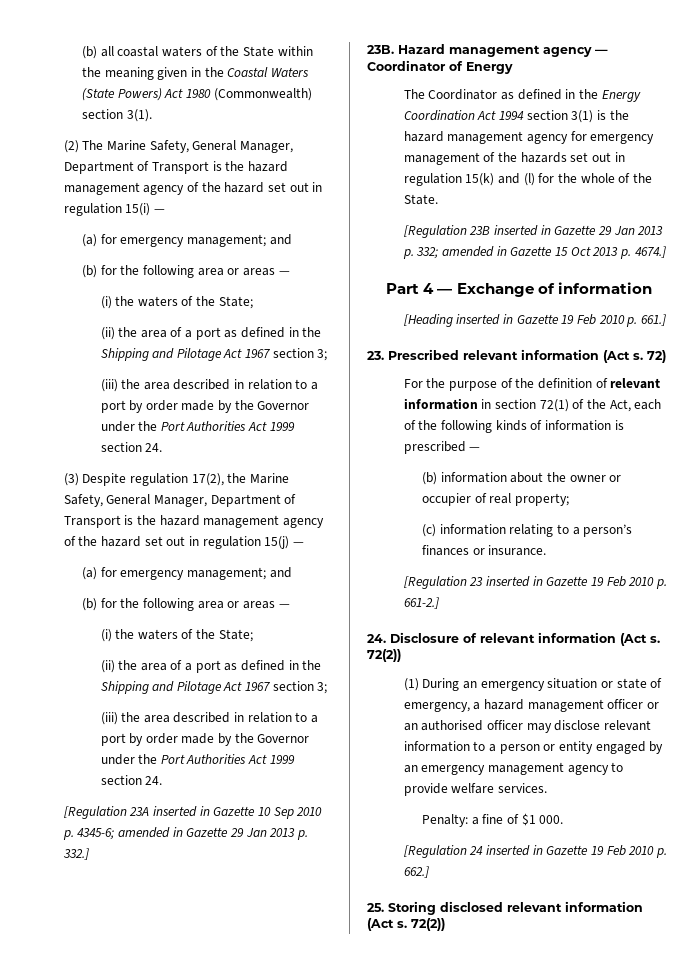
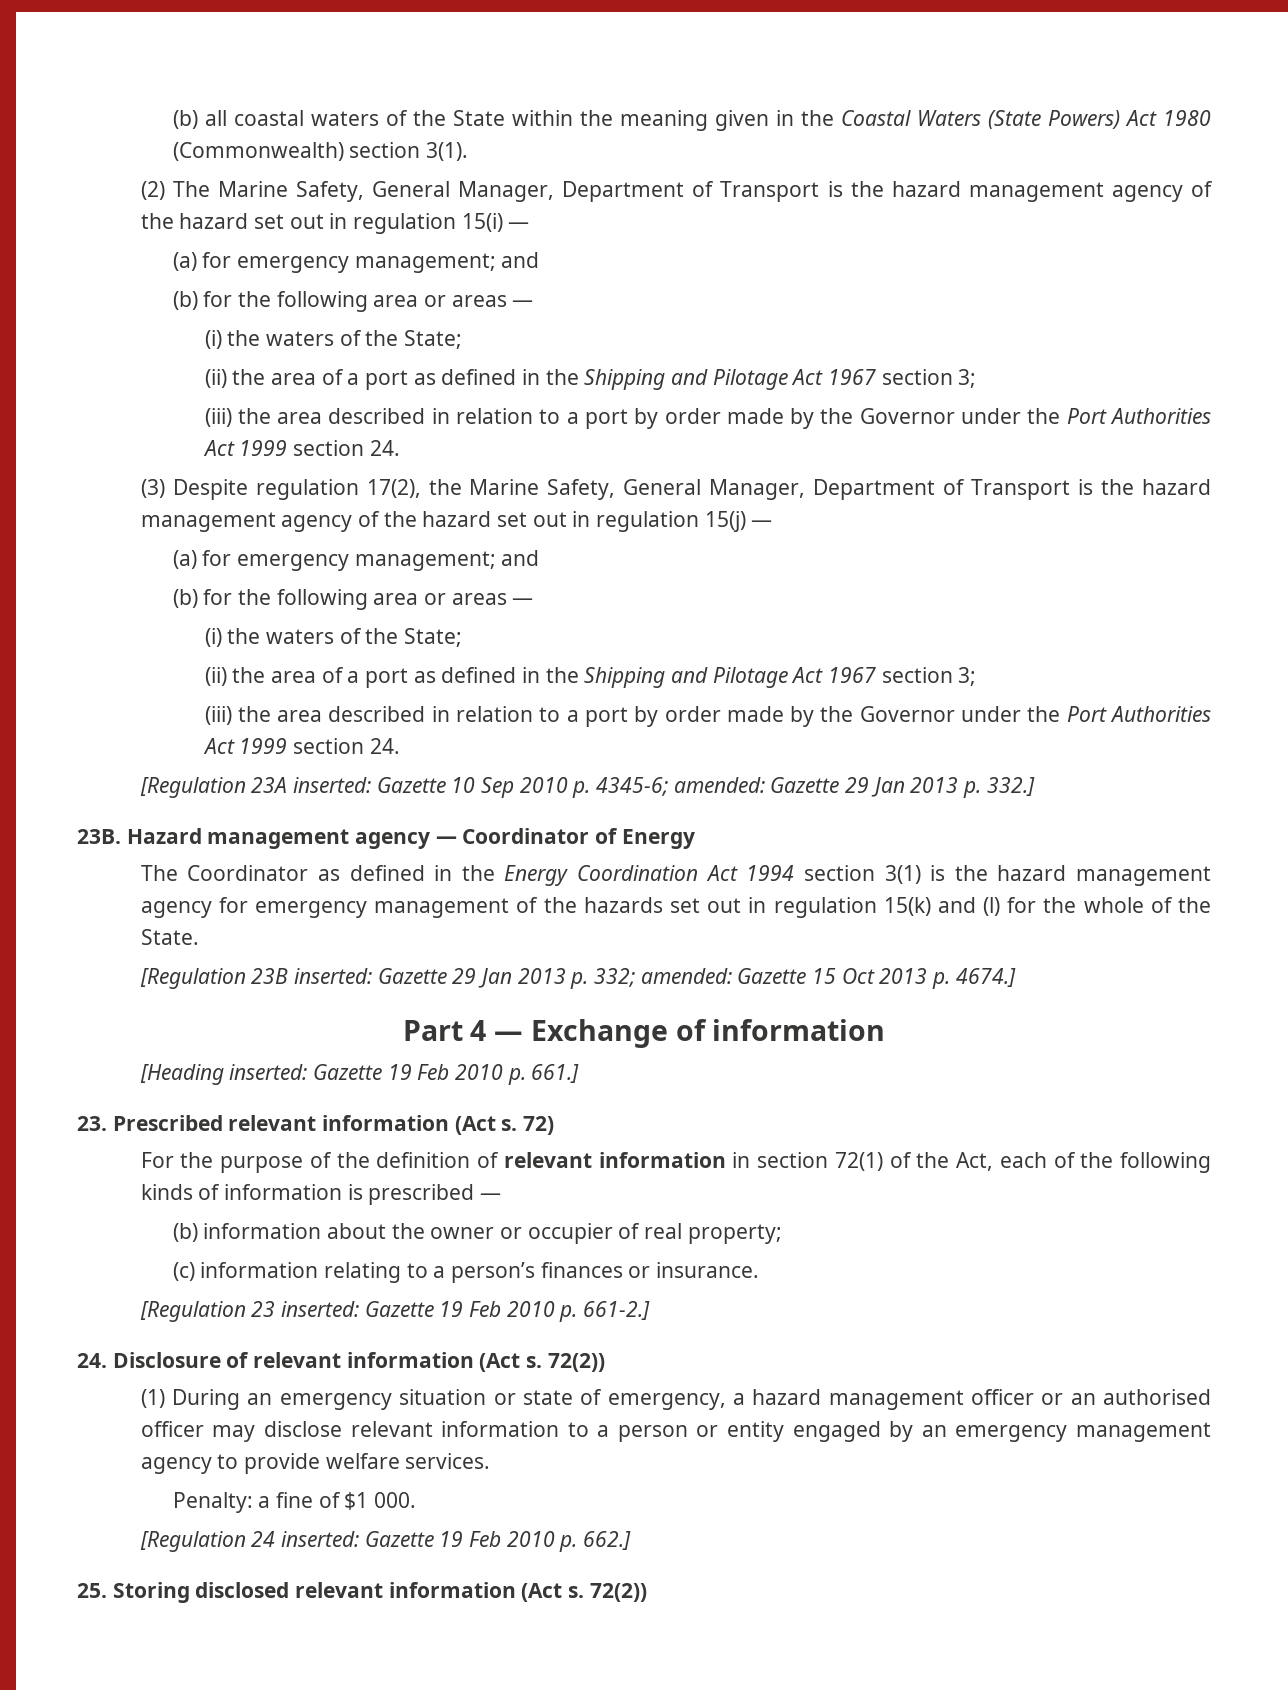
[153,806,210,817] inserted in -> [293,777,372,793] inserted:
[118,827,183,838] amended in -> [673,777,765,793] amended:
[494,225,551,236] inserted in -> [294,968,373,984] inserted:
[442,246,507,257] amended in -> [640,968,732,984] amended:
[456,314,514,325] inserted in -> [229,1064,308,1080] inserted:
[486,576,543,587] inserted in -> [281,1301,360,1317] inserted:
[486,845,543,856] inserted in -> [281,1531,360,1547] inserted:

